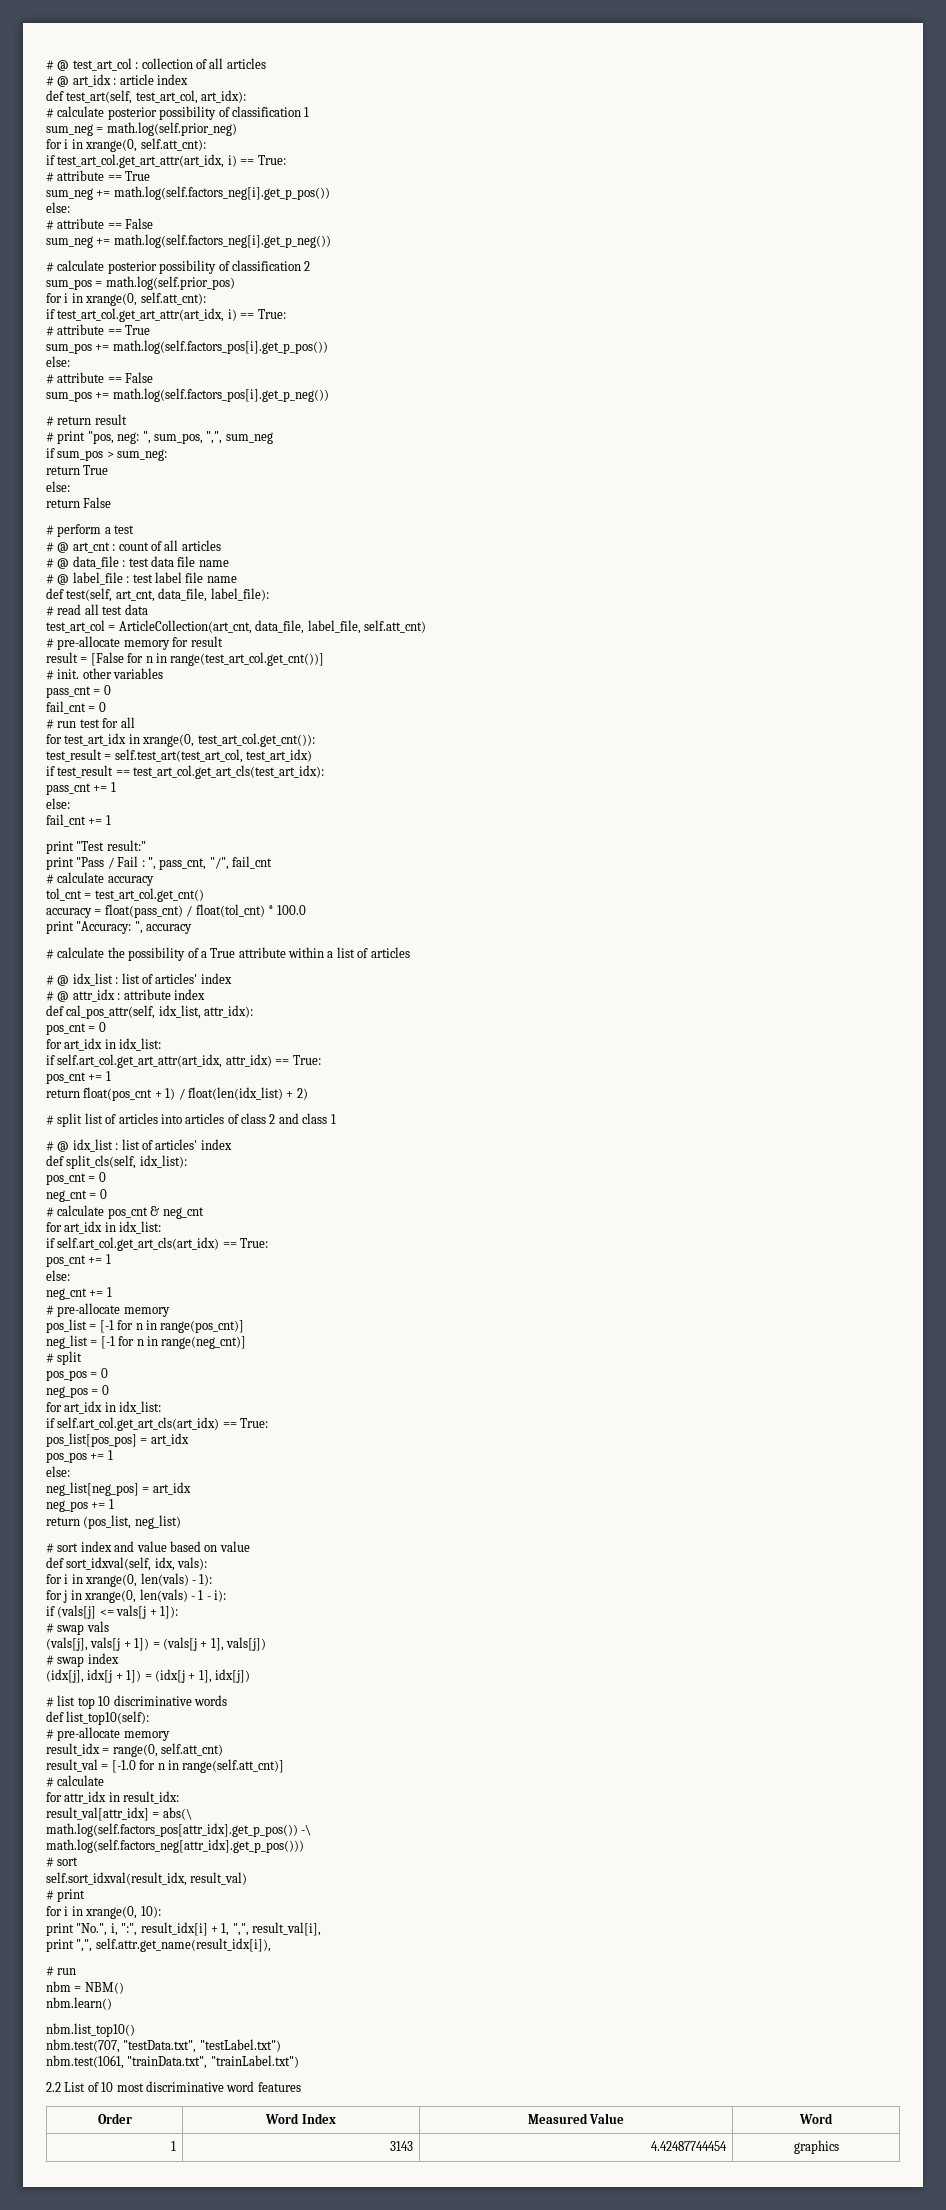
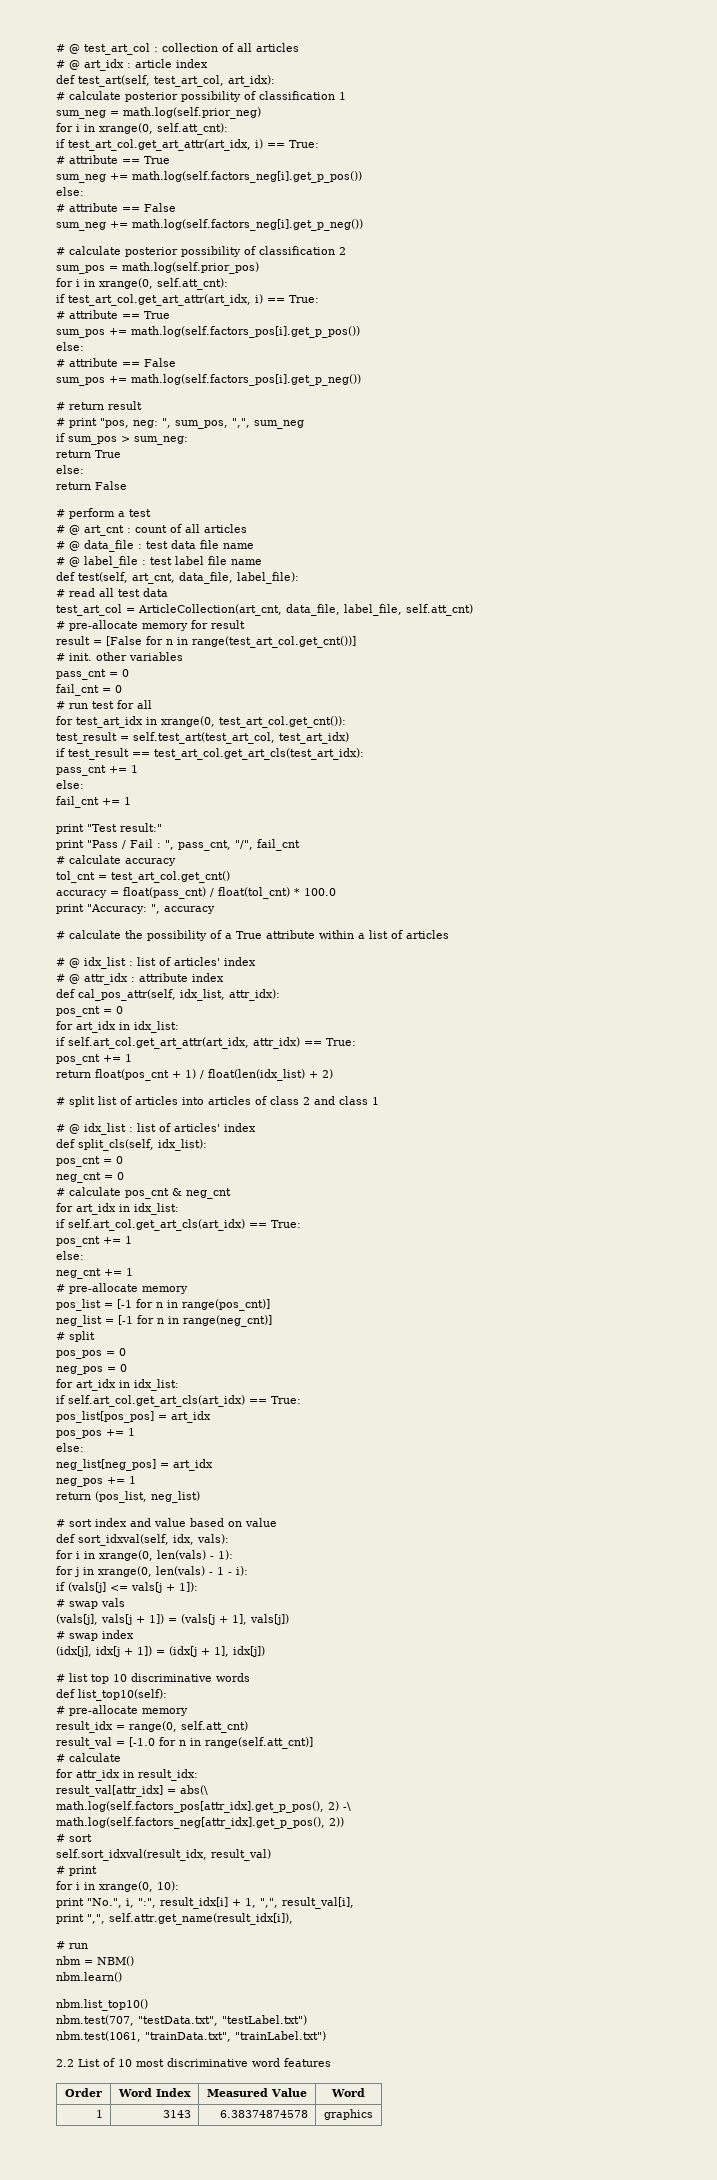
[46,1823,298,1837] math.log(self.factors_pos[attr_idx].get_p_pos()) -> [56,1801,339,1813] math.log(self.factors_pos[attr_idx].get_p_pos(), 2)
[46,1839,304,1853] math.log(self.factors_neg[attr_idx].get_p_pos())) -> [56,1817,344,1829] math.log(self.factors_neg[attr_idx].get_p_pos(), 2))
[650,2141,727,2151] 4.42487744454 -> [219,2110,308,2118] 6.38374874578

